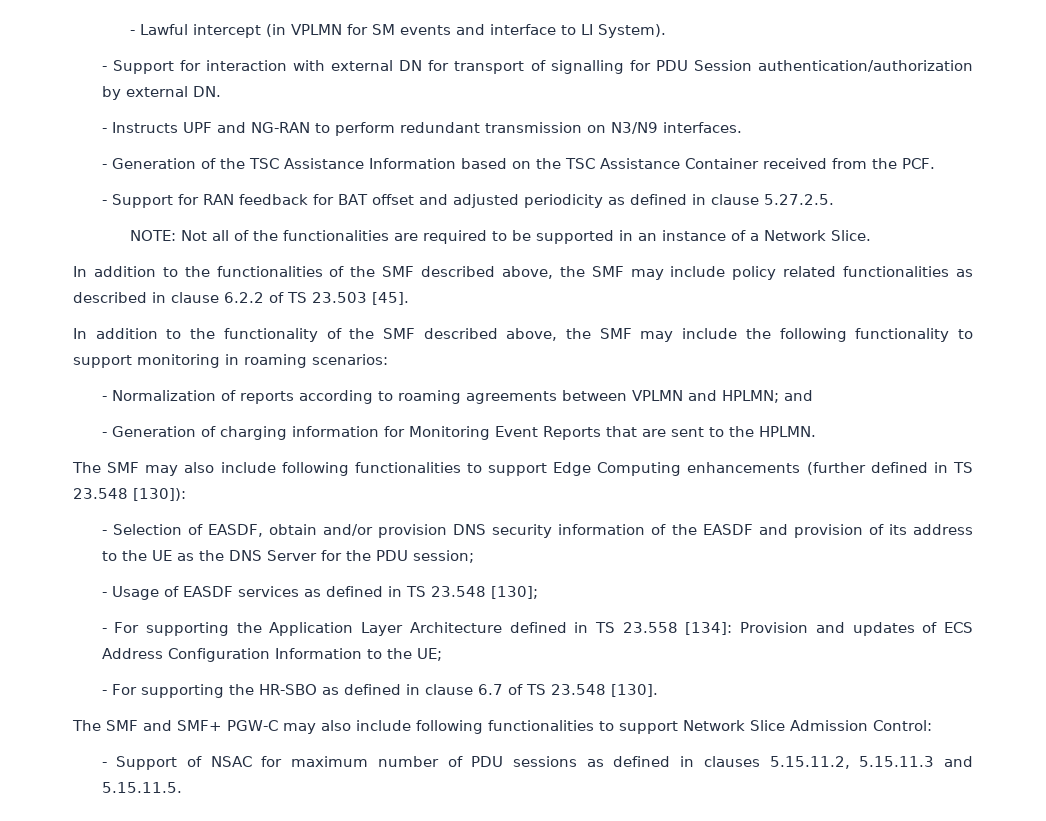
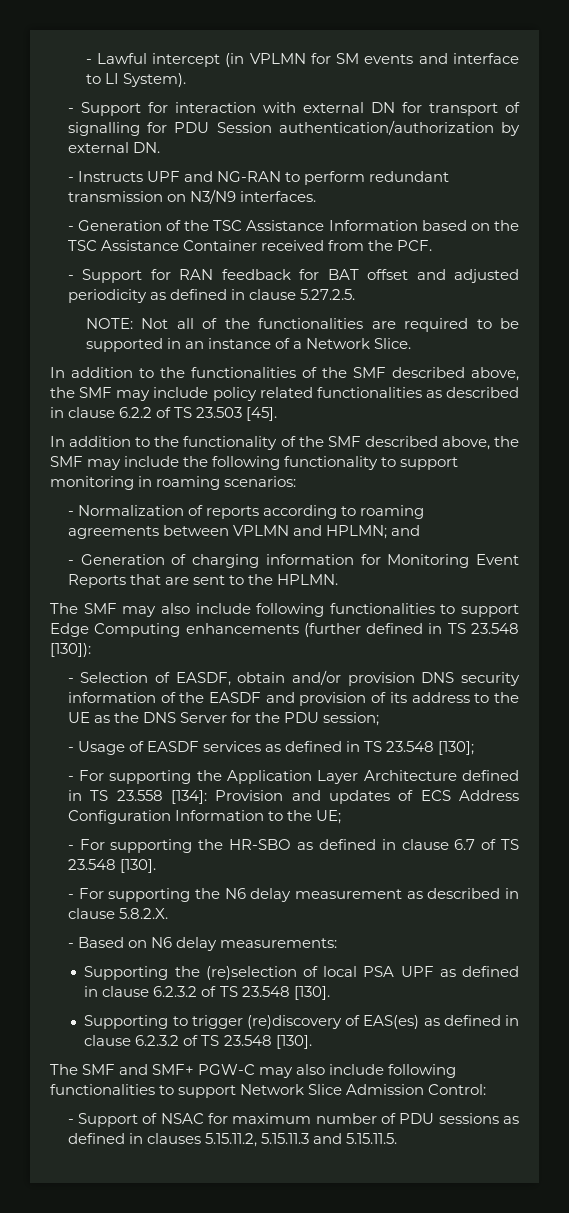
(658, 690) none -> [67,888,519,902] [67,908,168,919] [67,937,338,951] [84,966,520,980] [84,986,330,1000] [84,1015,520,1029] [84,1035,312,1049] // - For supporting the N6 delay measurement as described in clause 5.8.2.X. // - Based on N6 delay measurements: // Supporting the (re)selection of local PSA UPF as defined in clause 6.2.3.2 of TS 23.548 [130]. // Supporting to trigger (re)discovery of EAS(es) as defined in clause 6.2.3.2 of TS 23.548 [130].

